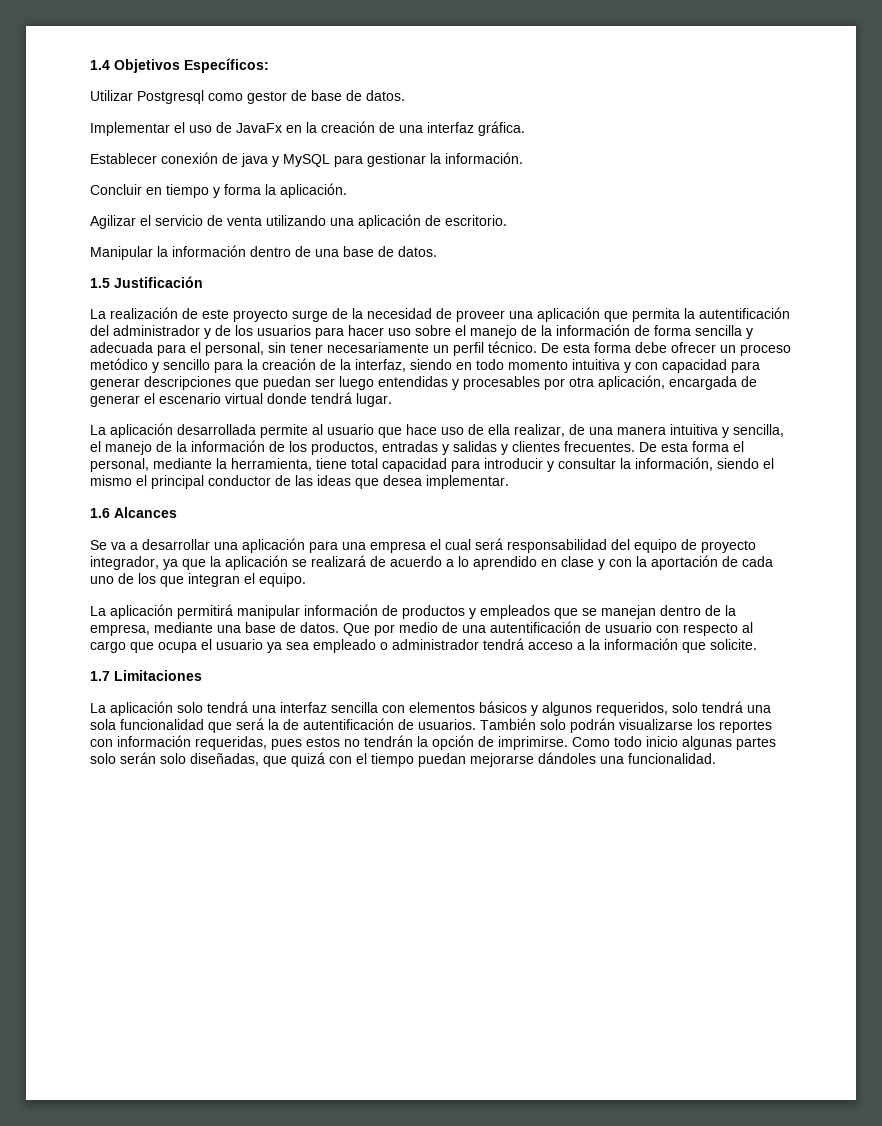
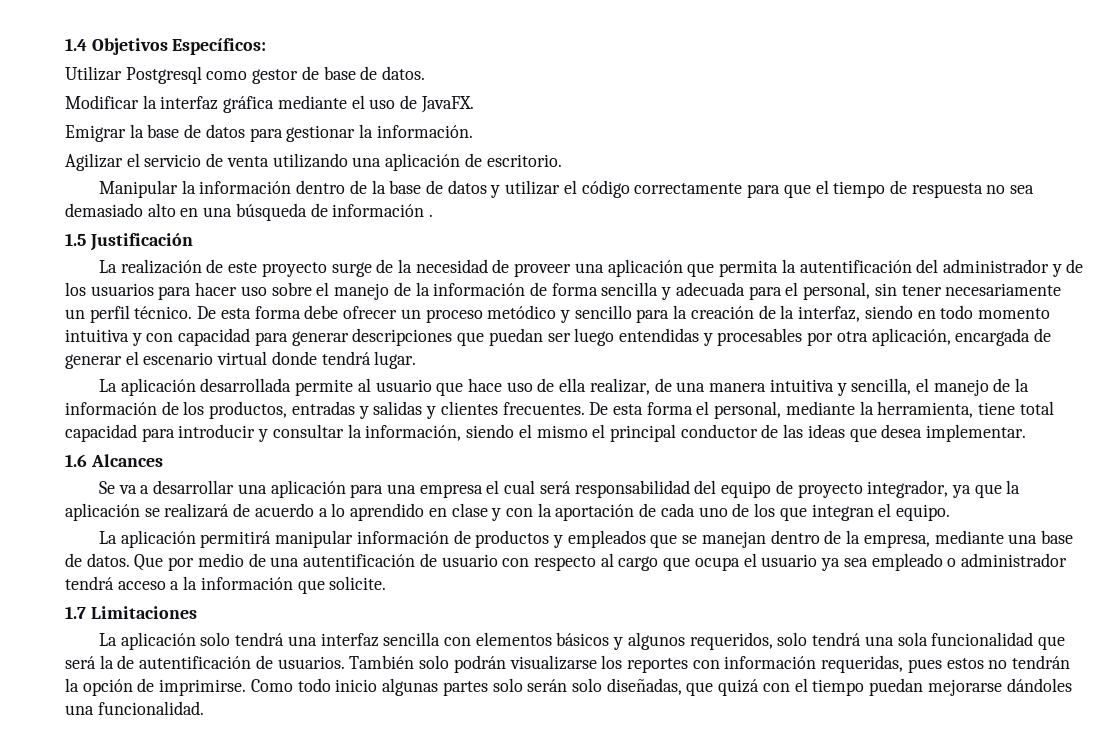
[90,121,525,136] [90,152,523,167] [90,183,347,198] Implementar el uso de JavaFx en la creación de una interfaz gráfica. // Establecer conexión de java y MySQL para gestionar la información. // Concluir en tiempo y forma la aplicación. -> [65,95,474,113] [65,124,473,142] Modificar la interfaz gráfica mediante el uso de JavaFX. // Emigrar la base de datos para gestionar la información.
[315,246,437,257] una base de datos. -> [371,180,1035,198] [65,203,434,221] la base de datos y utilizar el código correctamente para que el tiempo de respuesta no sea demasiado alto en una búsqueda de información .

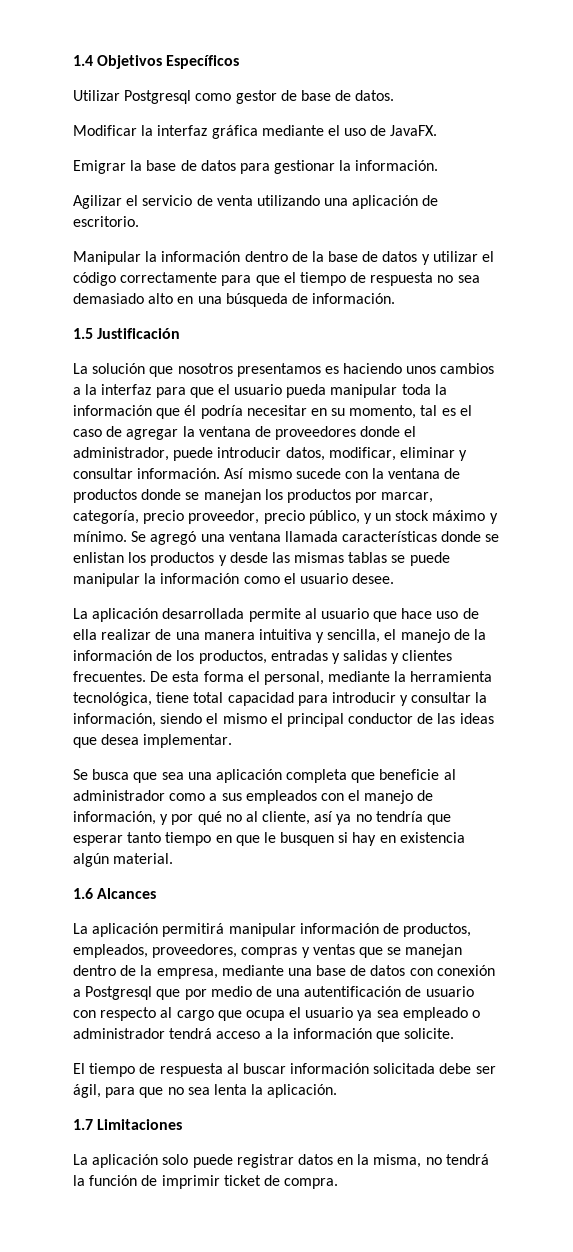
[172,38,267,55] Específicos: -> [166,55,240,69] Específicos
[332,204,434,217] información . -> [312,293,396,304] información.
[120,259,1084,277] [65,282,1062,300] [65,305,1050,323] [65,328,1052,346] [65,351,417,369] realización de este proyecto surge de la necesidad de proveer una aplicación que permita la autentificación del administrador y de los usuarios para hacer uso sobre el manejo de la información de forma sencilla y adecuada para el personal, sin tener necesariamente un perfil técnico. De esta forma debe ofrecer un proceso metódico y sencillo para la creación de la interfaz, siendo en todo momento intuitiva y con capacidad para generar descripciones que puedan ser luego entendidas y procesables por otra aplicación, encargada de generar el escenario virtual donde tendrá lugar. -> [92,363,495,377] [73,384,447,398] [73,405,472,419] [73,426,417,440] [73,447,468,461] [73,468,461,479] [73,489,434,503] [73,510,498,524] [73,531,500,545] [73,552,450,566] [73,573,395,587] solución que nosotros presentamos es haciendo unos cambios a la interfaz para que el usuario pueda manipular toda la información que él podría necesitar en su momento, tal es el caso de agregar la ventana de proveedores donde el administrador, puede introducir datos, modificar, eliminar y consultar información. Así mismo sucede con la ventana de productos donde se manejan los productos por marcar, categoría, precio proveedor, precio público, y un stock máximo y mínimo. Se agregó una ventana llamada características donde se enlistan los productos y desde las mismas tablas se puede manipular la información como el usuario desee.
[589,378,650,395] realizar, -> [101,629,152,640] realizar
[877,401,974,418] herramienta, -> [410,671,493,682] [73,692,152,706] herramienta tecnológica,
[65,454,163,467] [98,480,1021,498] [65,503,950,521] 1.6 Alcances // Se va a desarrollar una aplicación para una empresa el cual será responsabilidad del equipo de proyecto integrador, ya que la aplicación se realizará de acuerdo a lo aprendido en clase y con la aportación de cada uno de los que integran el equipo. -> [73,769,456,783] [73,790,434,804] [73,811,452,825] [73,832,465,846] [73,853,174,867] [73,888,157,899] Se busca que sea una aplicación completa que beneficie al administrador como a sus empleados con el manejo de información, y por qué no al cliente, así ya no tendría que esperar tanto tiempo en que le busquen si hay en existencia algún material. // 1.6 Alcances
[475,530,646,548] productos y empleados -> [403,923,472,937] [73,944,355,958] productos, empleados, proveedores, compras y ventas
[86,553,164,571] datos. Que -> [370,965,495,976] [73,986,181,1000] datos con conexión a Postgresql que
(387, 583) none -> [73,1063,496,1077] [73,1084,338,1098] // El tiempo de respuesta al buscar información solicitada debe ser ágil, para que no sea lenta la aplicación.
[235,632,1065,650] [65,655,1071,673] [65,678,1072,696] [65,701,204,715] tendrá una interfaz sencilla con elementos básicos y algunos requeridos, solo tendrá una sola funcionalidad que será la de autentificación de usuarios. También solo podrán visualizarse los reportes con información requeridas, pues estos no tendrán la opción de imprimirse. Como todo inicio algunas partes solo serán solo diseñadas, que quizá con el tiempo puedan mejorarse dándoles una funcionalidad. -> [192,1154,489,1168] [73,1175,339,1189] puede registrar datos en la misma, no tendrá la función de imprimir ticket de compra.

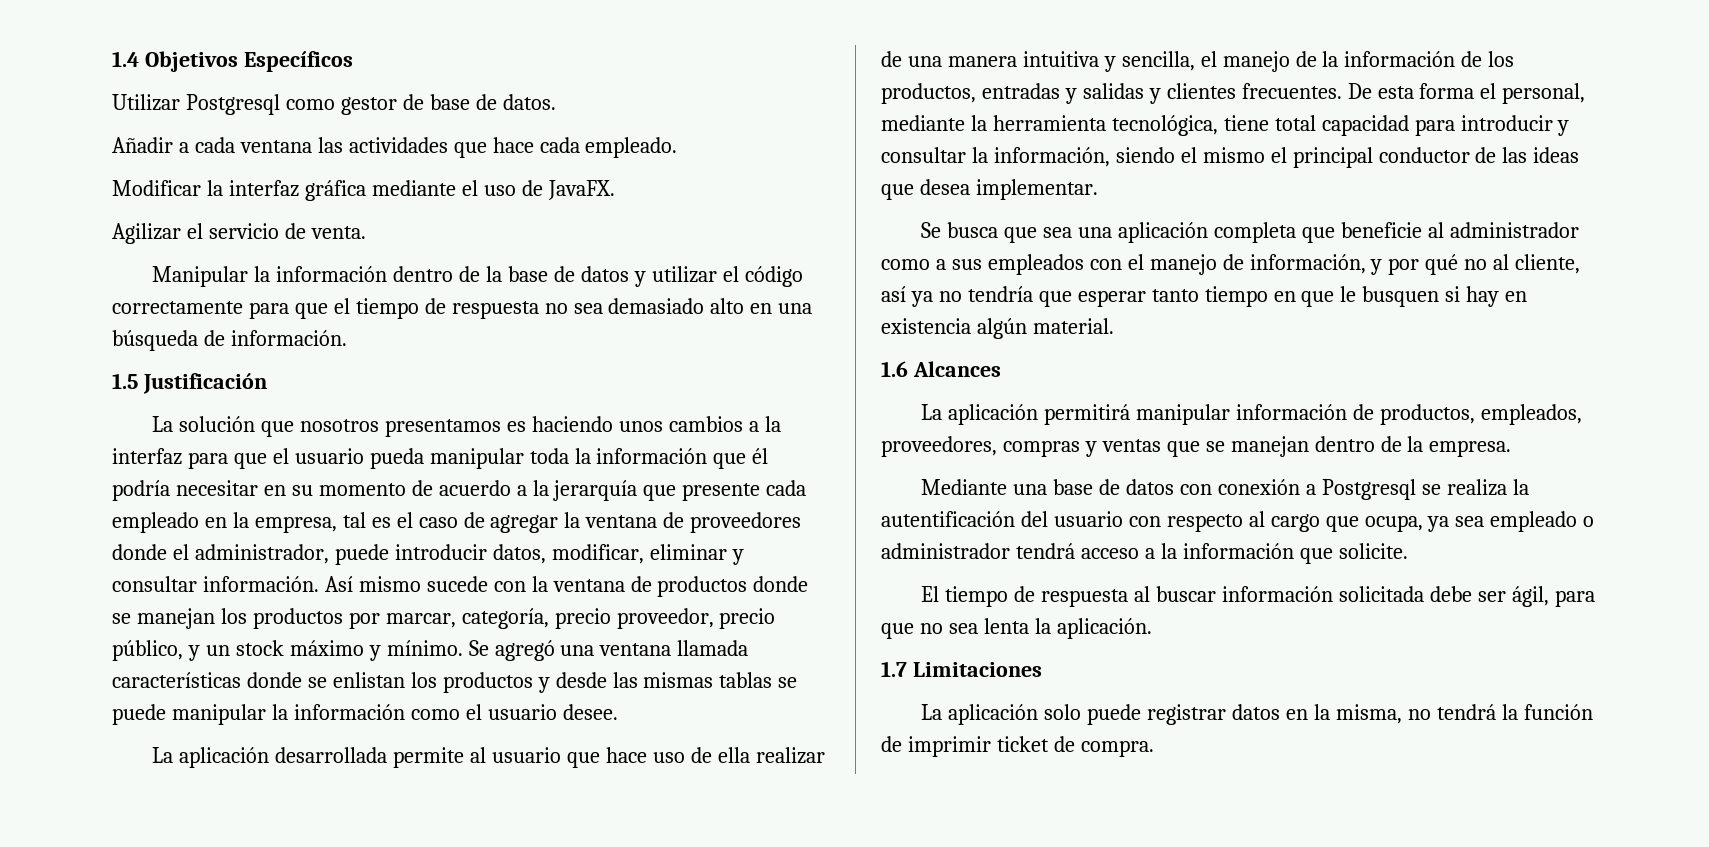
(395, 95) none -> [112,137,678,158] // Añadir a cada ventana las actividades que hace cada empleado.
[73,160,439,174] [73,195,439,209] [73,216,139,227] Emigrar la base de datos para gestionar la información. // Agilizar el servicio de venta utilizando una aplicación de escritorio. -> [112,223,366,244] Agilizar el servicio de venta.
[349,405,417,419] momento, -> [318,480,807,501] [112,512,337,533] momento de acuerdo a la jerarquía que presente cada empleado en la empresa,
[156,965,284,979] empresa, mediante -> [1429,440,1512,457] [921,479,1008,495] empresa. // Mediante
[156,986,422,1000] que por medio de una autentificación de -> [1421,479,1529,496] [881,511,1048,527] se realiza la autentificación del
[245,1007,354,1021] ocupa el usuario -> [1364,515,1423,532] ocupa,

